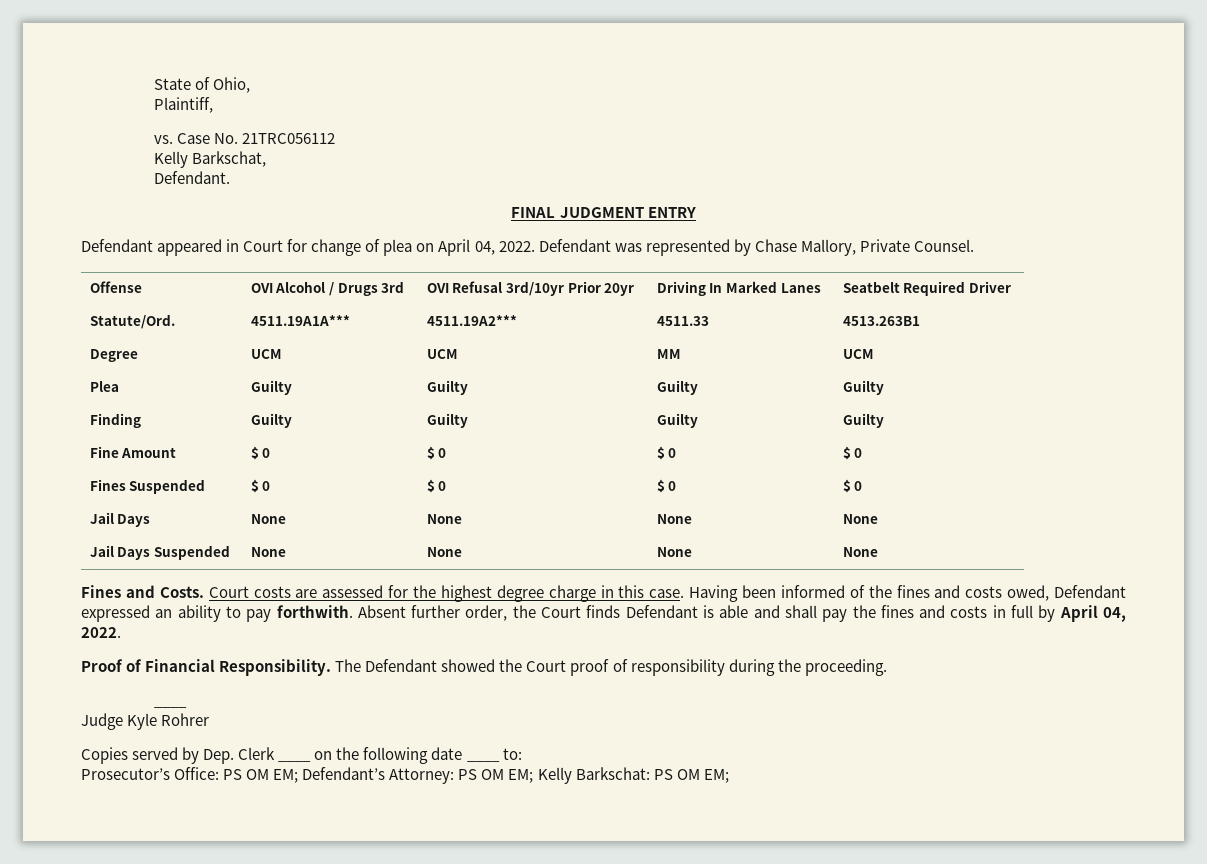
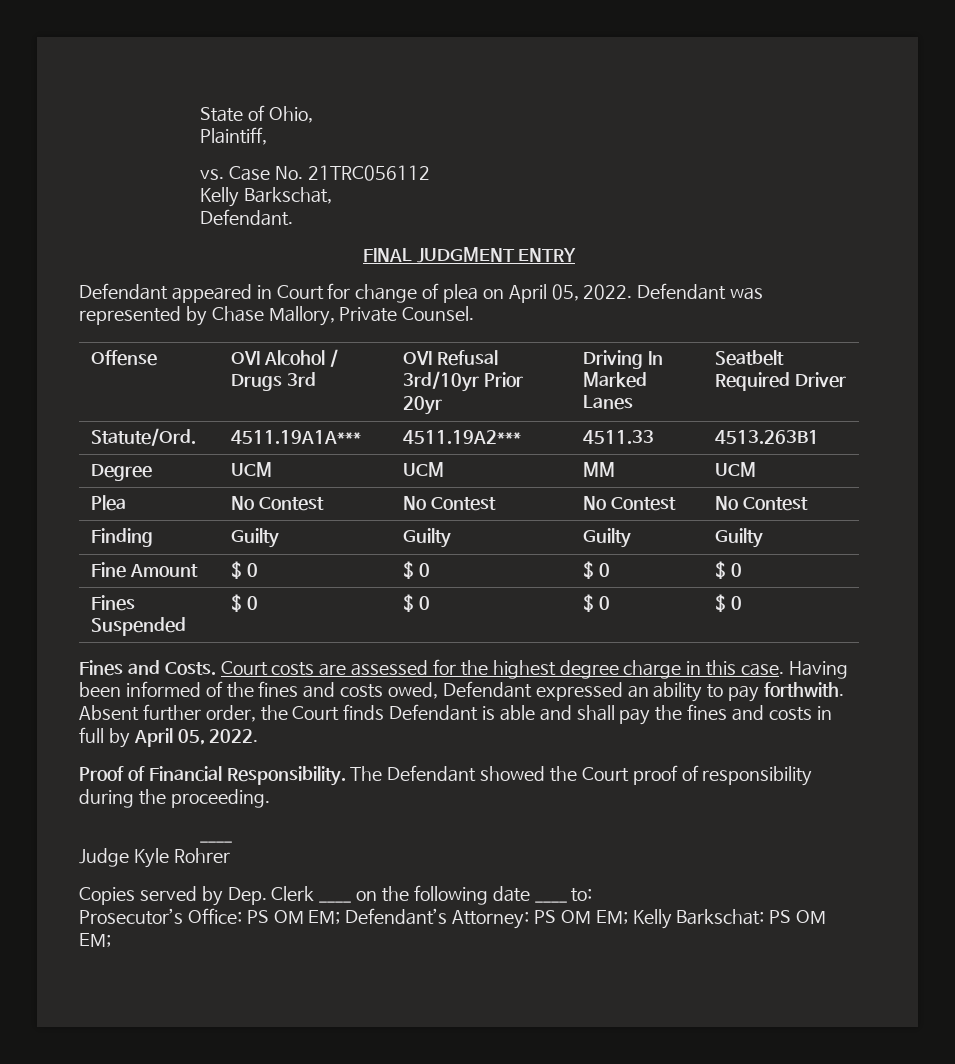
[474,241,495,255] 04, -> [551,284,579,301] 05,
[250,380,292,395] [426,380,468,395] [656,380,698,395] [842,380,884,395] Guilty | Guilty | Guilty | Guilty -> [231,496,325,511] [403,496,497,511] [583,496,677,511] [715,496,809,511] No Contest | No Contest | No Contest | No Contest
[89,512,151,527] [250,514,286,524] [426,514,462,524] [656,514,692,524] [842,514,878,524] [89,545,231,560] [250,547,286,557] [426,547,462,557] [656,547,692,557] [842,547,878,557] // Jail Days | None | None | None | None // Jail Days Suspended | None | None | None | None -> (743, 603) none
[1102,607,1126,622] 04, -> [177,729,205,745] 05,

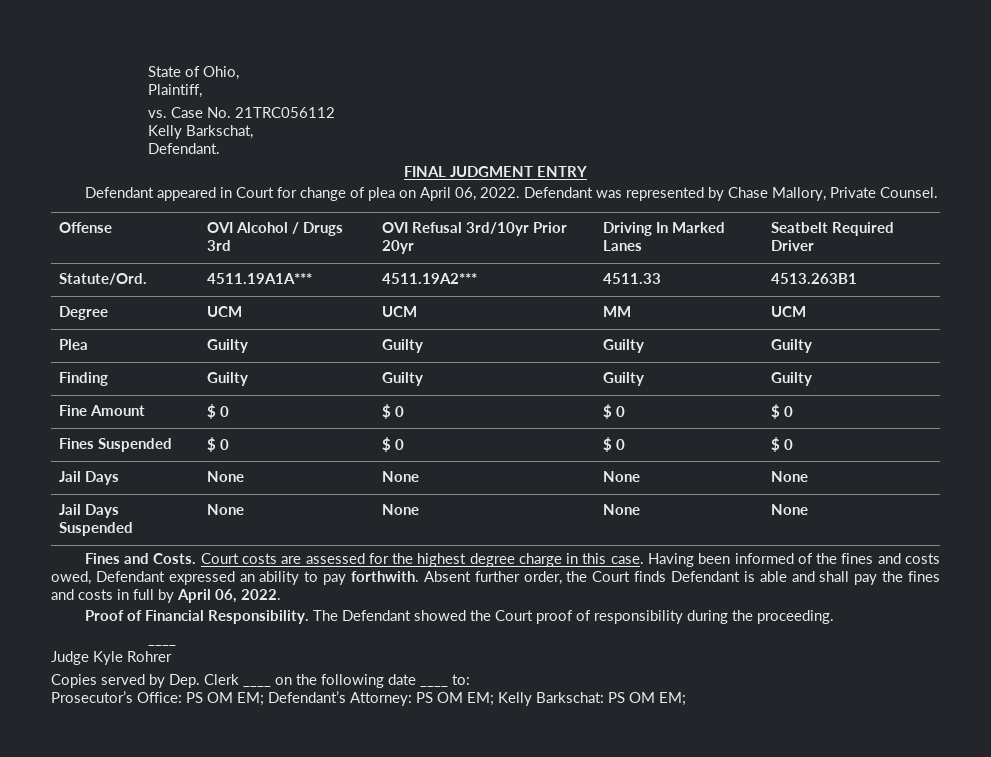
[551,284,579,301] 05, -> [454,187,476,201] 06,
[231,496,325,511] [403,496,497,511] [583,496,677,511] [715,496,809,511] No Contest | No Contest | No Contest | No Contest -> [206,339,248,353] [381,339,423,353] [602,339,644,353] [770,339,812,353] Guilty | Guilty | Guilty | Guilty
(743, 603) none -> [58,471,119,485] [206,471,244,482] [381,471,419,482] [602,471,640,482] [770,471,808,482] [58,504,119,518] [58,522,133,536] [206,504,244,515] [381,504,419,515] [602,504,640,515] [770,504,808,515] // Jail Days | None | None | None | None // Jail Days Suspended | None | None | None | None
[177,729,205,745] 05, -> [215,589,237,603] 06,

